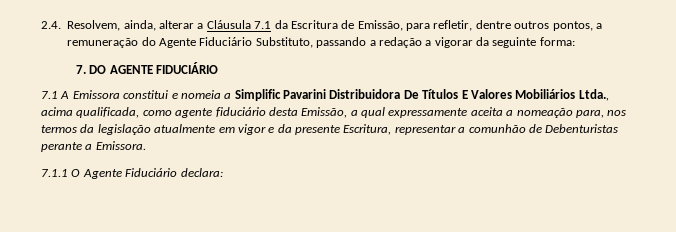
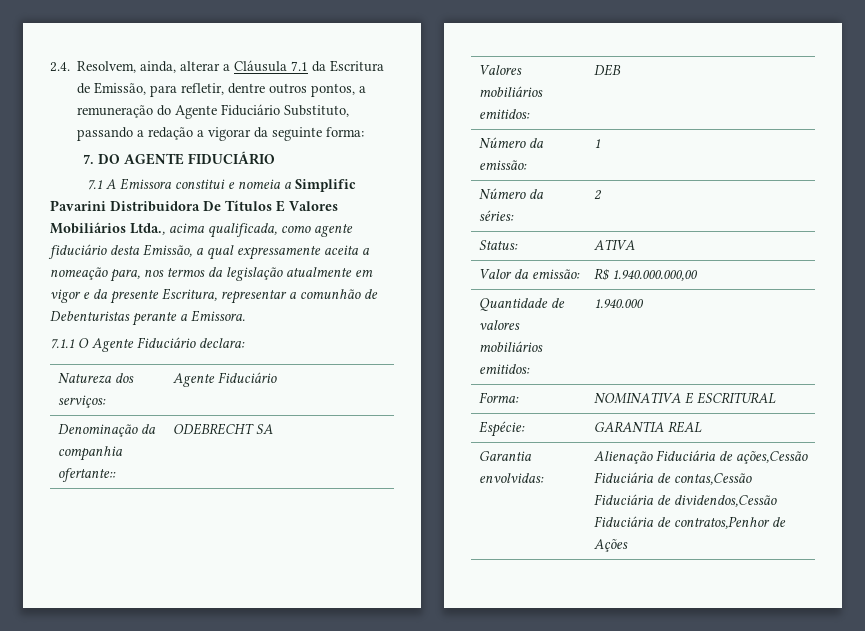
(223, 172) none -> [57,373,134,383] [57,395,106,408] [172,372,277,387] [57,424,156,437] [57,446,123,461] [57,468,116,482] [172,423,273,435] [478,65,522,75] [478,86,543,97] [478,109,530,119] [593,64,621,76] [478,137,544,148] [478,160,527,170] [593,139,601,148] [478,188,544,199] [478,210,514,221] [593,190,602,200] [478,240,518,250] [593,239,635,250] [478,269,580,279] [593,268,698,281] [478,298,565,311] [478,320,520,330] [478,341,543,352] [478,364,530,374] [593,299,644,308] [478,392,519,403] [593,392,776,404] [478,421,525,437] [593,421,702,433] [478,451,532,461] [478,473,544,483] [593,450,808,464] [593,472,752,485] [593,494,777,507] [593,516,786,529] [593,538,628,552] // Natureza dos serviços: | Agente Fiduciário // Denominação da companhia ofertante:: | ODEBRECHT SA // Valores mobiliários emitidos: | DEB // Número da emissão: | 1 // Número da séries: | 2 // Status: | ATIVA // Valor da emissão: | R$ 1.940.000.000,00 // Quantidade de valores mobiliários emitidos: | 1.940.000 // Forma: | NOMINATIVA E ESCRITURAL // Espécie: | GARANTIA REAL // Garantia envolvidas: | Alienação Fiduciária de ações,Cessão Fiduciária de contas,Cessão Fiduciária de dividendos,Cessão Fiduciária de contratos,Penhor de Ações

